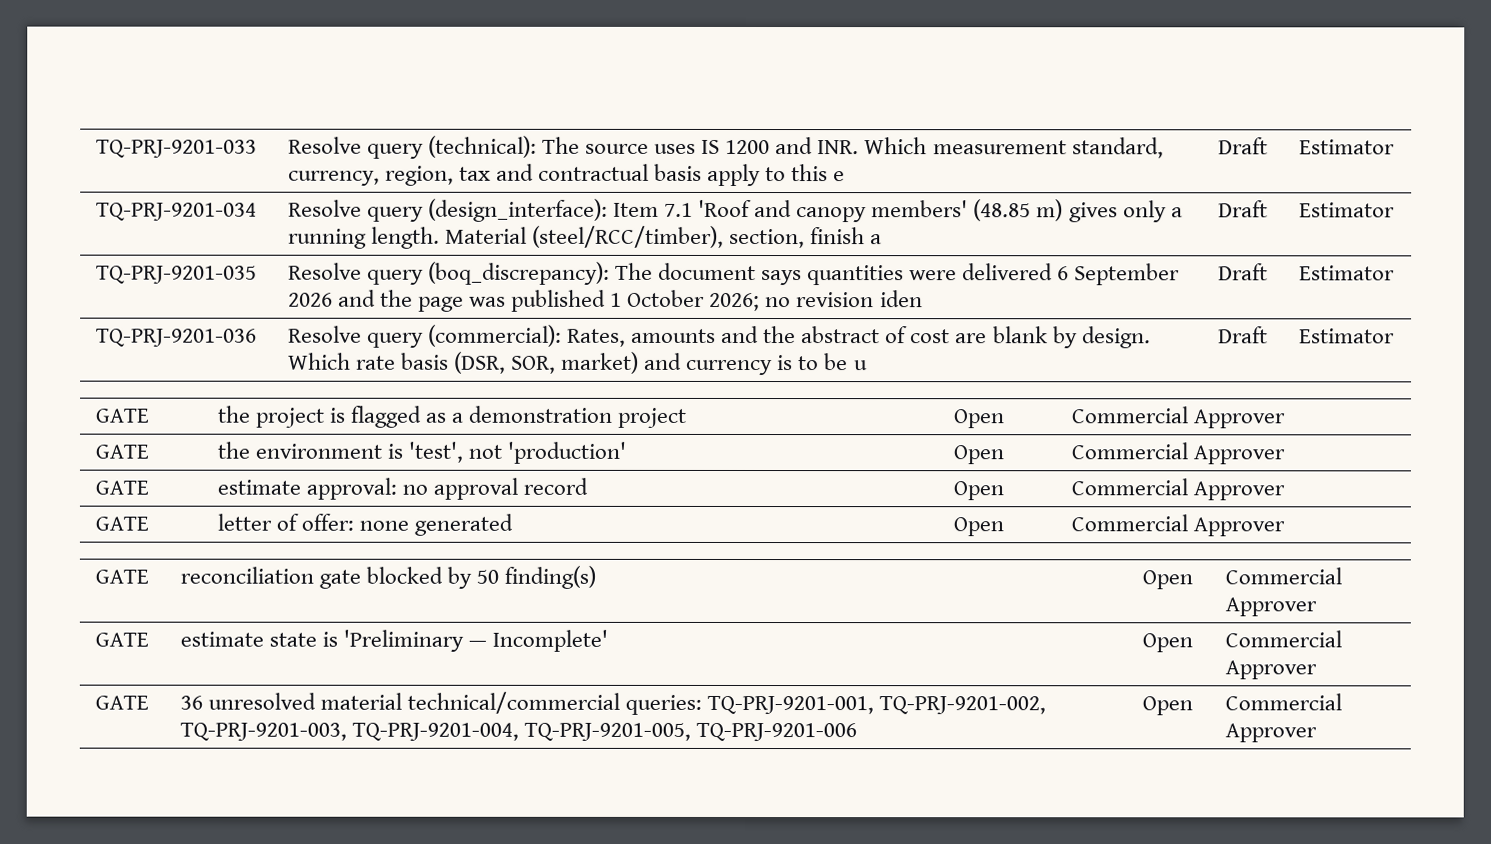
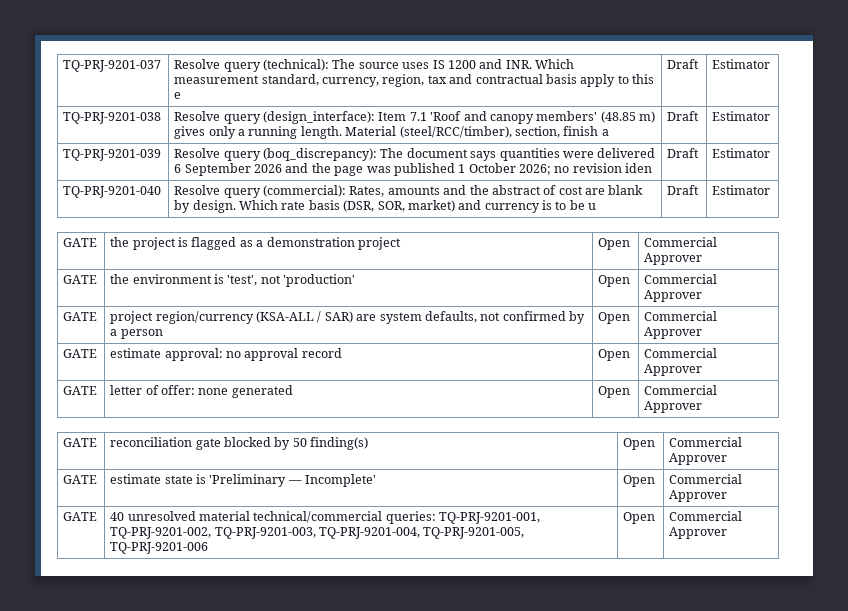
[95,139,257,158] TQ-PRJ-9201-033 -> [63,60,162,72] TQ-PRJ-9201-037
[95,202,257,221] TQ-PRJ-9201-034 -> [63,112,162,124] TQ-PRJ-9201-038
[95,265,257,284] TQ-PRJ-9201-035 -> [63,149,162,161] TQ-PRJ-9201-039
[95,328,257,347] TQ-PRJ-9201-036 -> [63,186,162,198] TQ-PRJ-9201-040
(1285, 455) none -> [63,312,98,321] [110,311,586,324] [110,329,163,339] [598,312,631,324] [644,311,718,321] [644,327,703,339] // GATE | project region/currency (KSA-ALL / SAR) are system defaults, not confirmed by a person | Open | Commercial Approver
[179,695,203,710] 36 -> [110,512,125,521] 40

